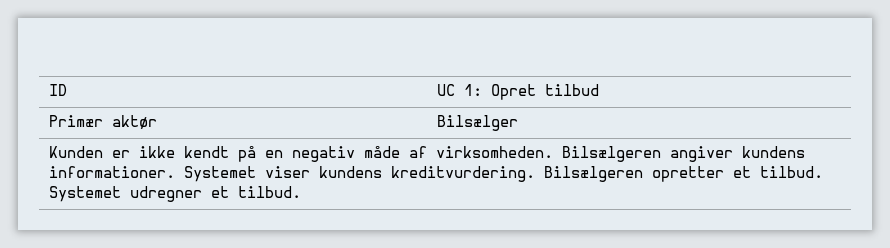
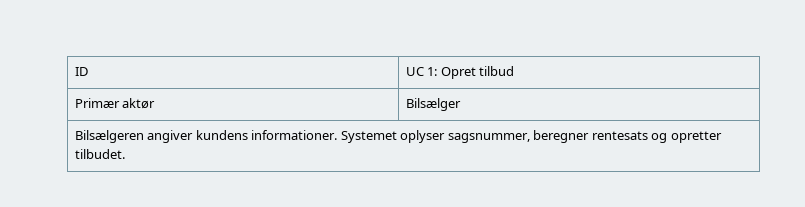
[48,146,553,162] Kunden er ikke kendt på en negativ måde af virksomheden. -> (461, 104) none
[264,166,823,182] [48,186,301,202] viser kundens kreditvurdering. Bilsælgeren opretter et tilbud. Systemet udregner et tilbud. -> [400,130,722,143] [74,149,125,159] oplyser sagsnummer, beregner rentesats og opretter tilbudet.

